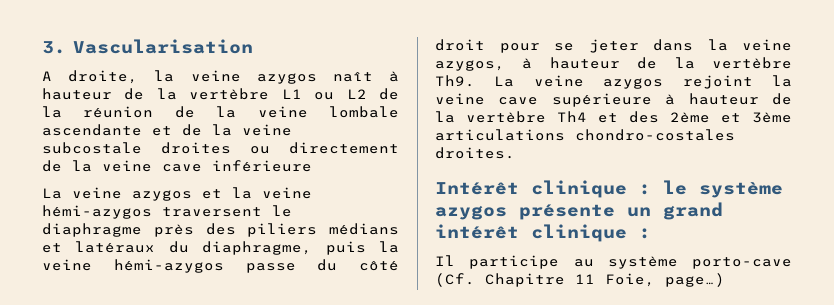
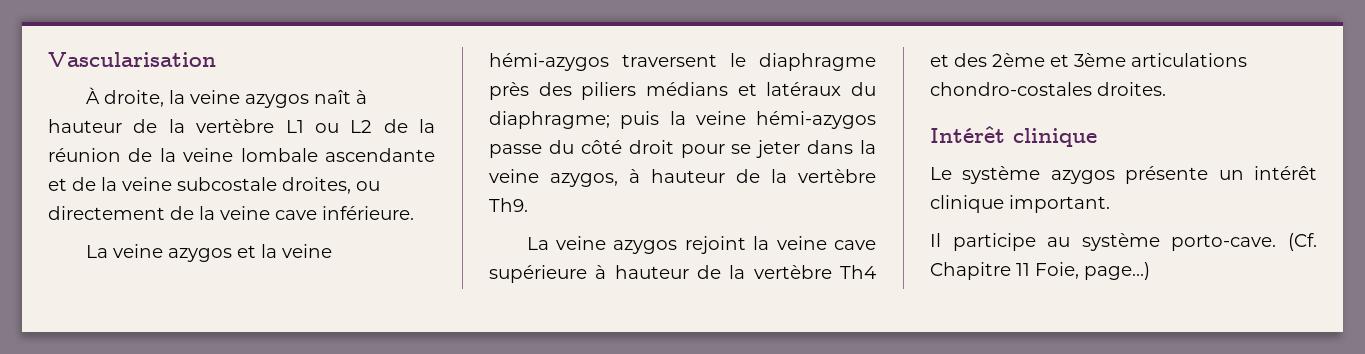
[42,41,66,54] 3. -> (48, 59) none
[42,71,52,81] A -> [85,87,100,104] À
[161,142,231,154] droites -> [282,177,351,194] droites,
[212,160,312,172] inférieure -> [322,206,414,220] inférieure.
[202,241,313,255] diaphragme, -> [489,111,610,129] diaphragme;
(475, 81) none -> (528, 205) //
[639,180,687,195] : le -> [930,167,952,180] // Le
[663,202,723,220] grand -> (1244, 175) none
[639,228,651,239] : -> [1009,195,1110,213] important.
[692,257,792,269] porto-cave -> [1171,234,1277,251] porto-cave.

